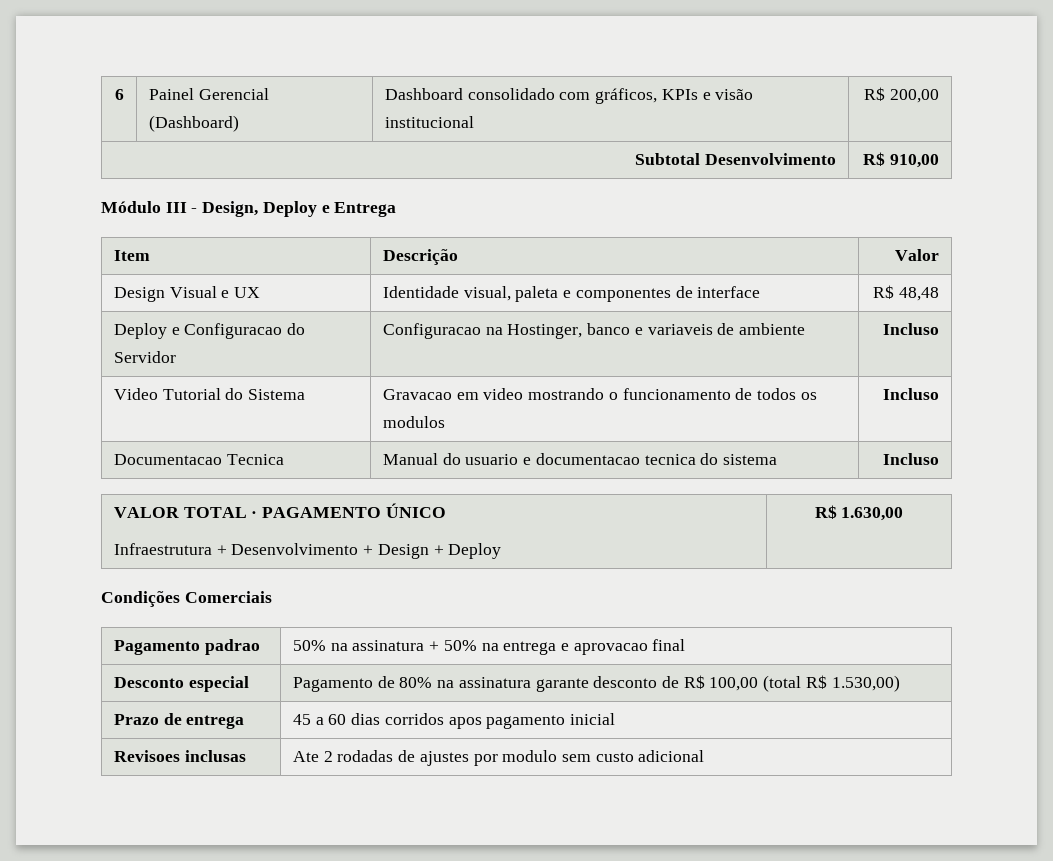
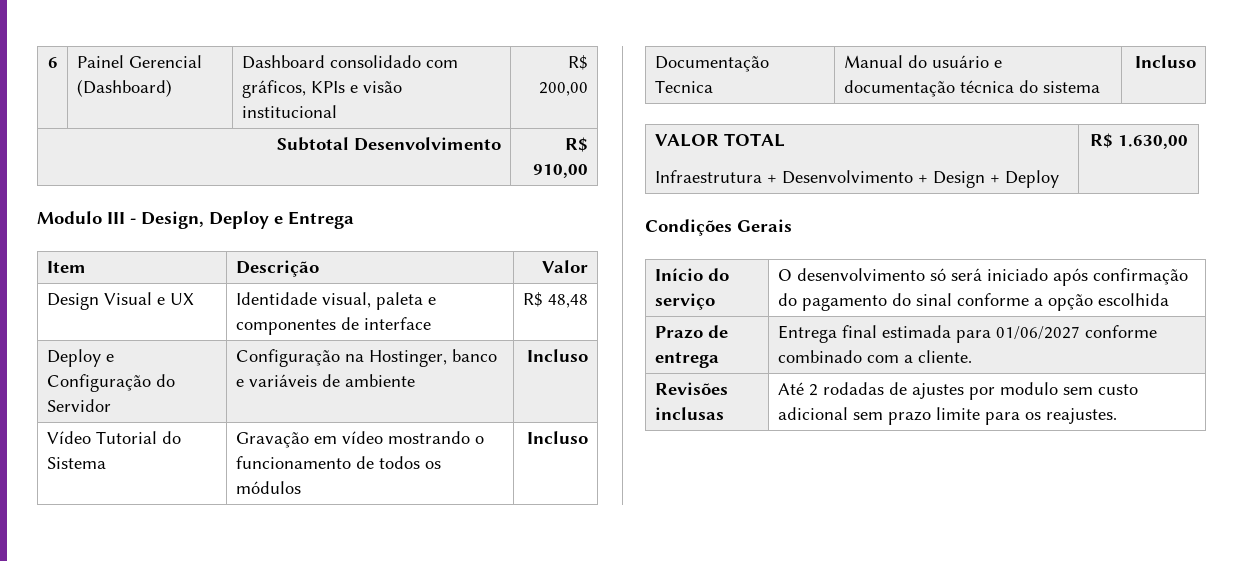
[101,201,161,213] Módulo -> [37,211,102,224] Modulo
[184,323,283,339] Configuracao -> [46,374,151,392] Configuração
[382,323,481,339] Configuracao -> [235,349,340,367] Configuração
[647,324,713,335] variaveis -> [248,374,317,387] variáveis
[113,388,158,400] Video -> [46,431,91,444] Vídeo
[382,388,524,400] Gravacao em video -> [235,431,383,448] Gravação em vídeo
[382,416,445,428] [883,388,940,400] [113,454,222,465] modulos | Incluso // Documentacao -> [235,481,301,494] [527,431,589,444] [654,56,769,72] módulos | Incluso // Documentação
[465,453,696,465] usuario e documentacao tecnica -> [931,55,1002,68] [843,80,1014,97] usuário e documentação técnica
[251,503,446,518] · PAGAMENTO ÚNICO -> (785, 140) none
[184,591,272,603] [113,639,260,655] [292,639,686,655] [113,676,249,692] [292,675,900,692] [113,713,245,729] [292,713,615,729] [113,750,180,762] Comerciais // Pagamento padrao | 50% na assinatura + 50% na entrega e aprovacao final // Desconto especial | Pagamento de 80% na assinatura garante desconto de R$ 100,00 (total R$ 1.530,00) // Prazo de entrega | 45 a 60 dias corridos apos pagamento inicial // Revisoes -> [737,219,792,232] [654,268,729,281] [654,293,715,310] [777,268,1188,286] [777,293,1169,311] [654,325,728,339] [654,352,719,368] [777,325,1157,343] [777,350,972,363] [654,382,728,395] Gerais // Início do serviço | O desenvolvimento só será iniciado após confirmação do pagamento do sinal conforme a opção escolhida // Prazo de entrega | Entrega final estimada para 01/06/2027 conforme combinado com a cliente. // Revisões
[292,751,319,762] Ate -> [777,382,804,395] Até
(705, 756) none -> [852,407,1117,425] sem prazo limite para os reajustes.

